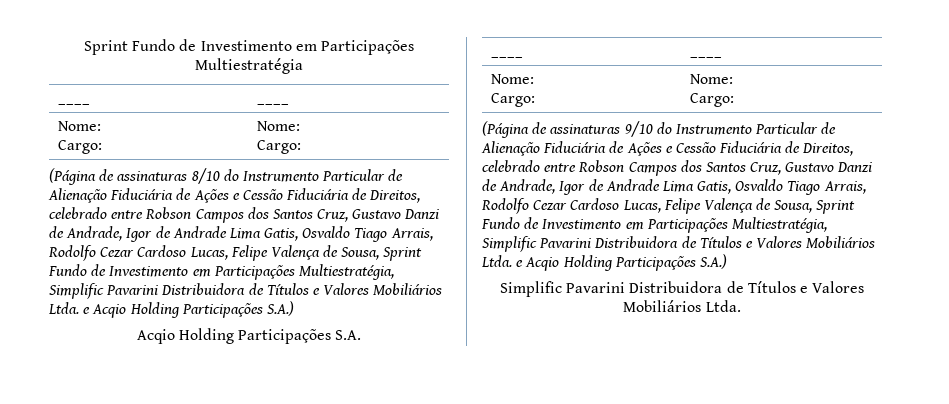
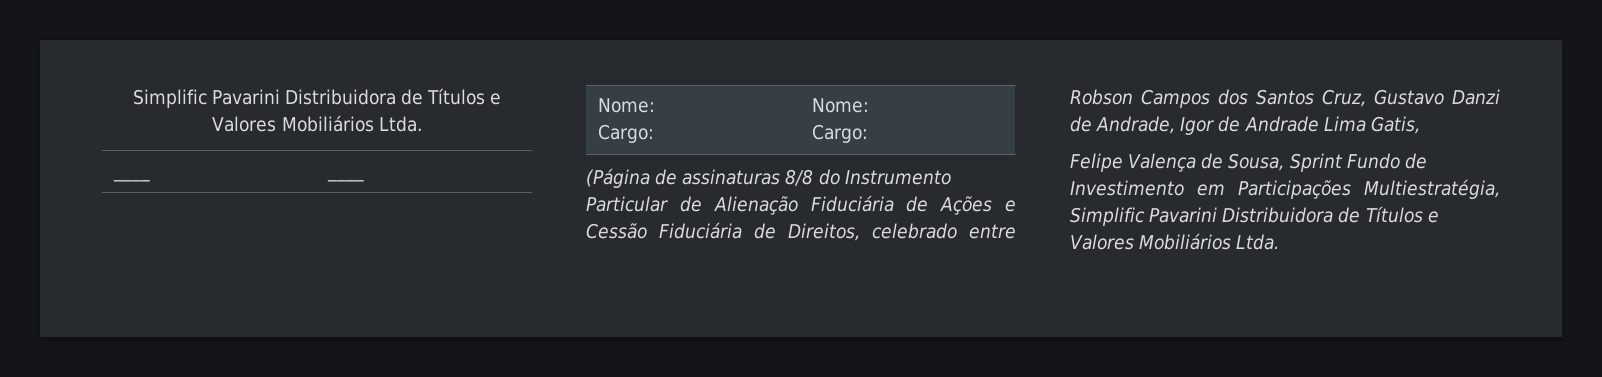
[84,39,414,55] [195,58,303,74] [57,103,90,105] [256,103,289,105] [57,121,101,131] [57,140,102,154] [256,121,300,131] [256,140,301,154] [49,168,220,185] Sprint Fundo de Investimento em Participações Multiestratégia // ____ | ____ // Nome: // Cargo: | Nome: // Cargo: // (Página de assinaturas 8/10 -> [132,88,502,108] [212,115,422,132] [113,177,151,182] [327,177,365,182] [598,98,656,113] [598,124,655,143] [812,98,870,113] [812,124,869,143] [586,168,814,188] Simplific Pavarini Distribuidora de Títulos e Valores Mobiliários Ltda. // ____ | ____ // Nome: // Cargo: | Nome: // Cargo: // (Página de assinaturas 8/8
[302,226,433,242] [48,245,228,261] Osvaldo Tiago Arrais, Rodolfo Cezar Cardoso Lucas, -> (1420, 125) //
[83,301,294,318] [136,328,362,344] [490,56,523,58] [689,56,722,58] [490,74,534,84] [490,93,535,107] [689,74,733,84] [689,93,734,107] [482,121,837,138] [481,141,854,156] [482,160,873,176] [482,179,866,195] [481,198,856,214] [481,217,827,233] [482,236,876,252] [481,254,727,271] [499,281,865,297] [623,300,741,312] e Acqio Holding Participações S.A.) // Acqio Holding Participações S.A. // ____ | ____ // Nome: // Cargo: | Nome: // Cargo: // (Página de assinaturas 9/10 do Instrumento Particular de Alienação Fiduciária de Ações e Cessão Fiduciária de Direitos, celebrado entre Robson Campos dos Santos Cruz, Gustavo Danzi de Andrade, Igor de Andrade Lima Gatis, Osvaldo Tiago Arrais, Rodolfo Cezar Cardoso Lucas, Felipe Valença de Sousa, Sprint Fundo de Investimento em Participações Multiestratégia, Simplific Pavarini Distribuidora de Títulos e Valores Mobiliários Ltda. e Acqio Holding Participações S.A.) // Simplific Pavarini Distribuidora de Títulos e Valores Mobiliários Ltda. -> (1280, 242) none

